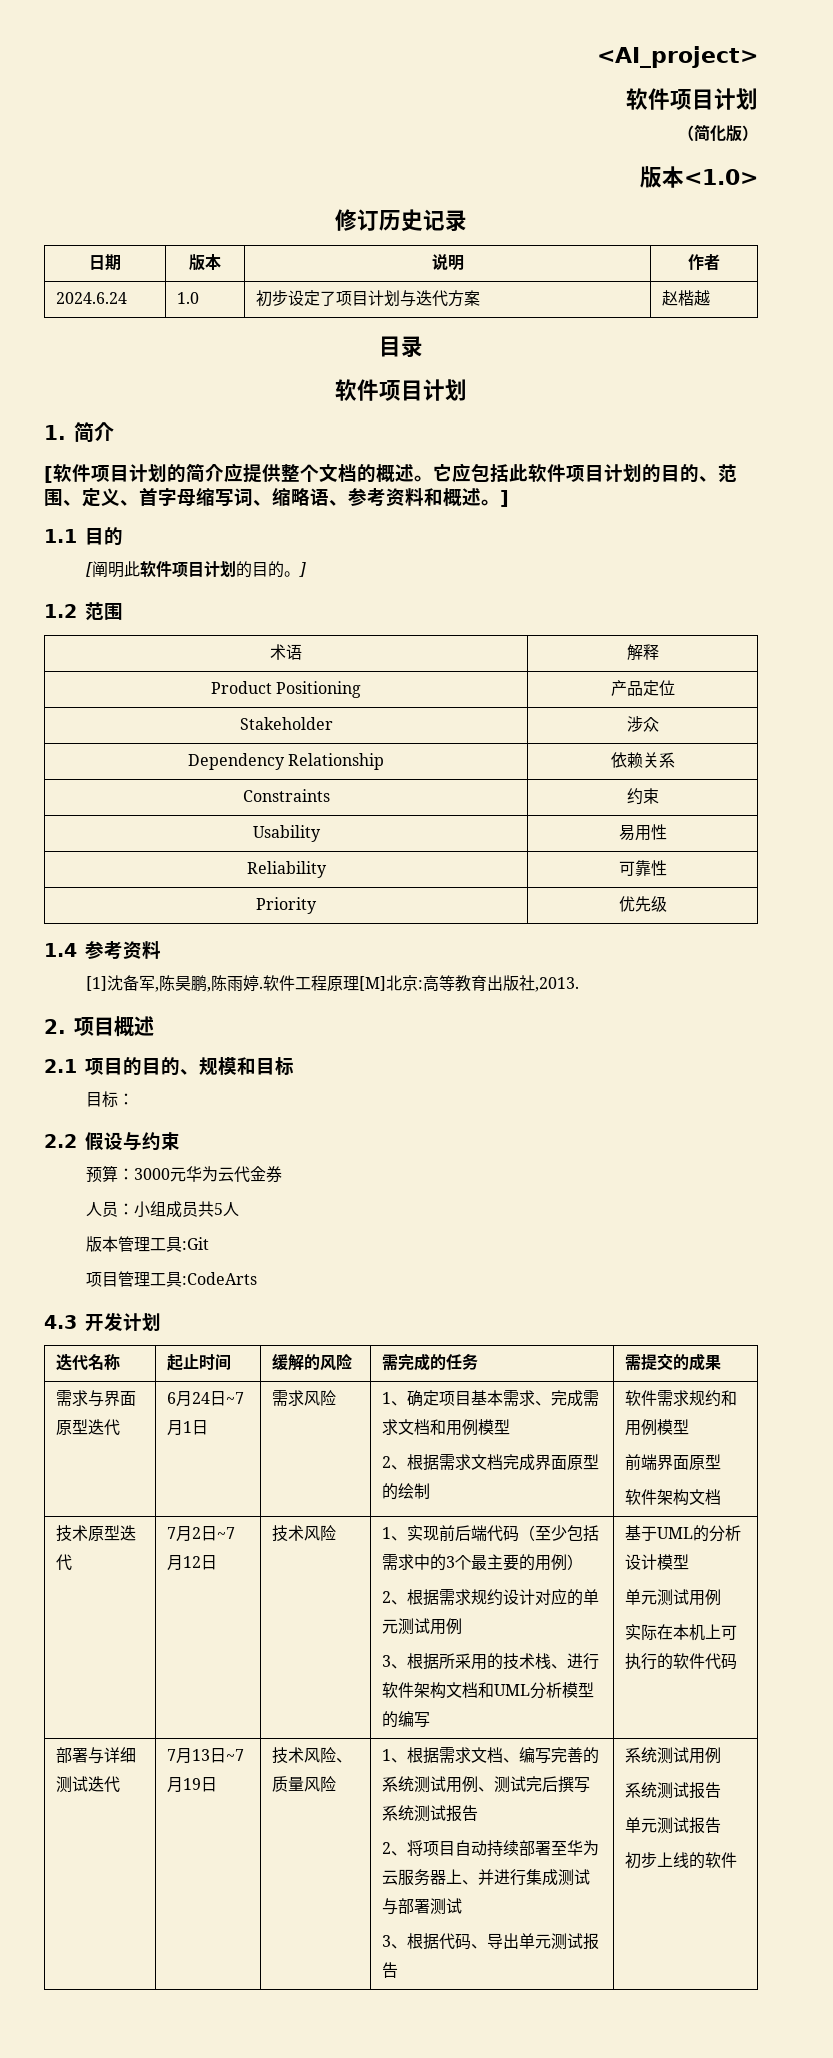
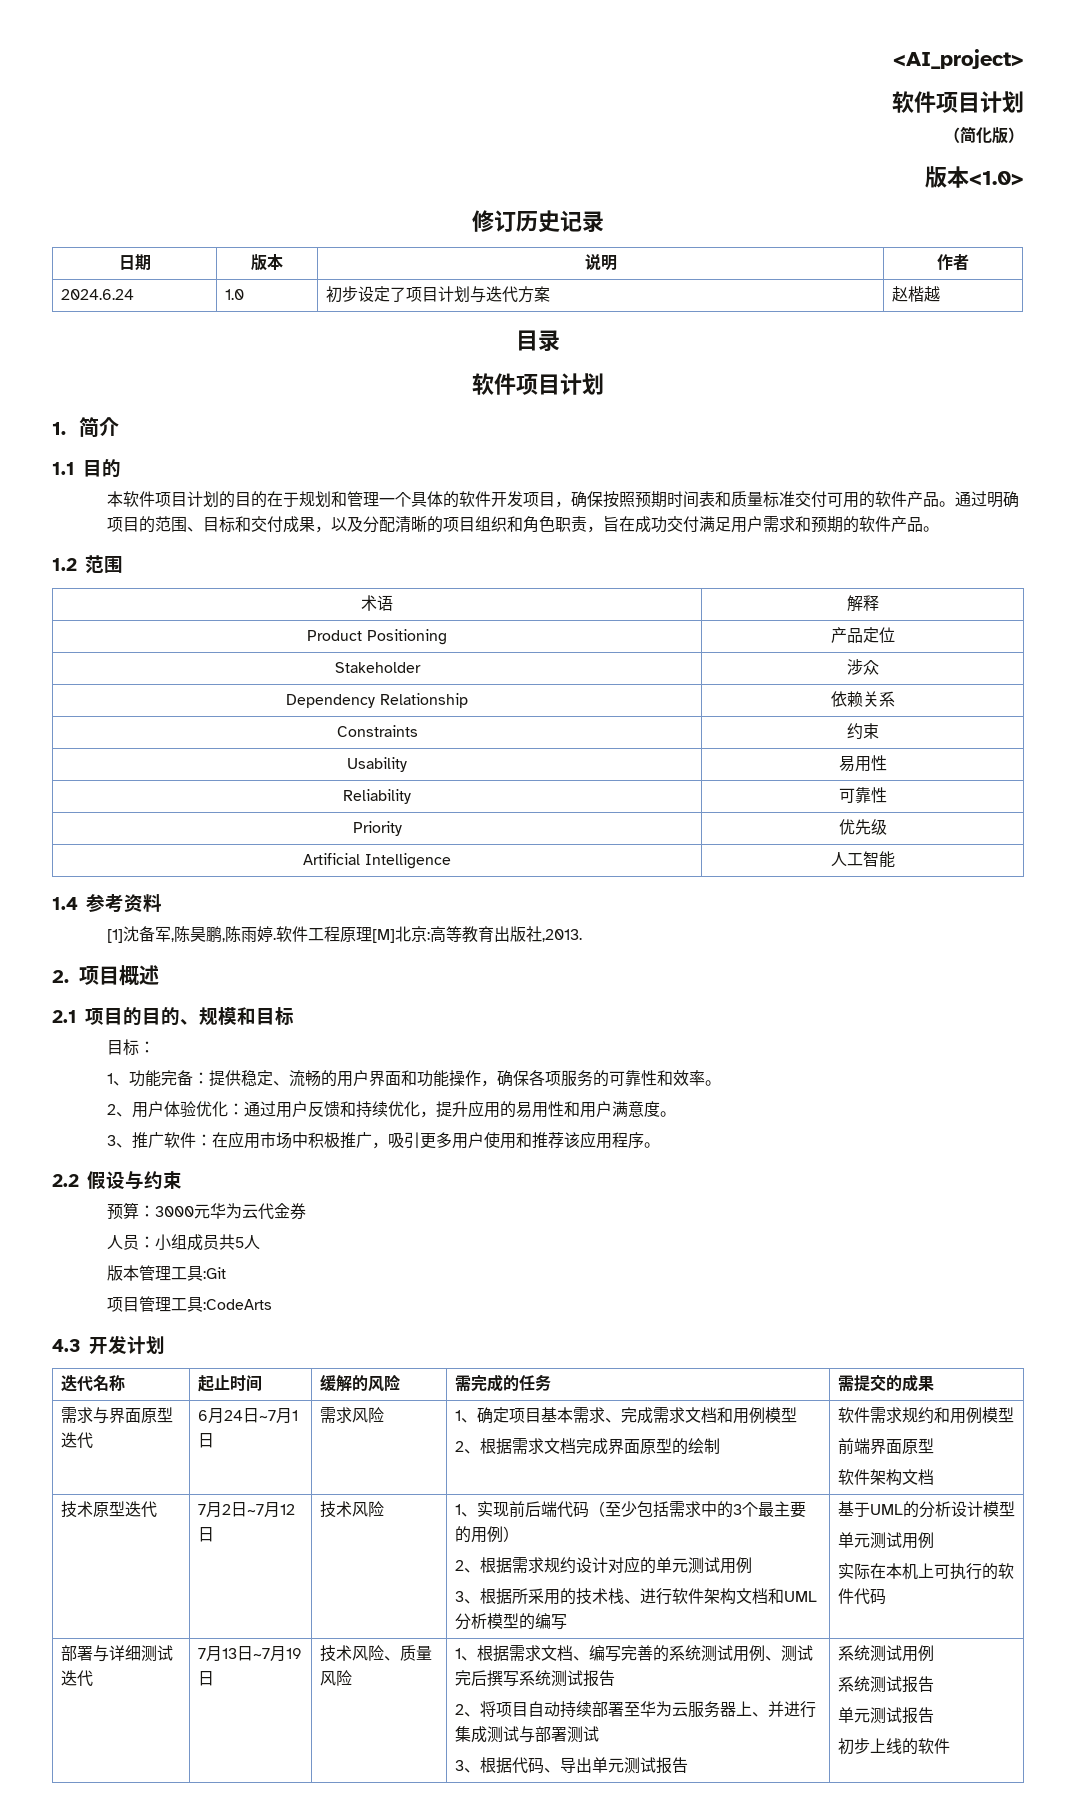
[44,463,737,483] [44,487,509,507] [44,527,123,546] [85,561,306,578] [软件项目计划的简介应提供整个文档的概述。它应包括此软件项目计划的目的、范围、定义、首字母缩写词、缩略语、参考资料和概述。] // 1.1目的 // [阐明此软件项目计划的目的。] -> [52,459,121,478] [106,491,1019,508] [106,516,939,533] 1.1目的 // 本软件项目计划的目的在于规划和管理一个具体的软件开发项目，确保按照预期时间表和质量标准交付可用的软件产品。通过明确项目的范围、目标和交付成果，以及分配清晰的项目组织和角色职责，旨在成功交付满足用户需求和预期的软件产品。
(667, 904) none -> [303,853,451,869] [830,851,895,868] // Artificial Intelligence | 人工智能
(134, 1099) none -> [106,1070,721,1087] [106,1100,676,1118] [106,1131,660,1149] // 1、功能完备：提供稳定、流畅的用户界面和功能操作，确保各项服务的可靠性和效率。 // 2、用户体验优化：通过用户反馈和持续优化，提升应用的易用性和用户满意度。 // 3、推广软件：在应用市场中积极推广，吸引更多用户使用和推荐该应用程序。

